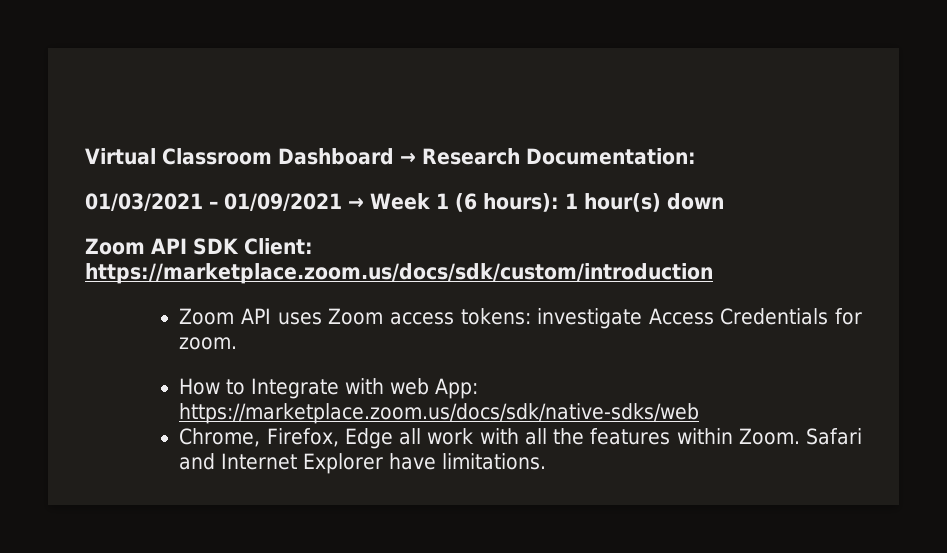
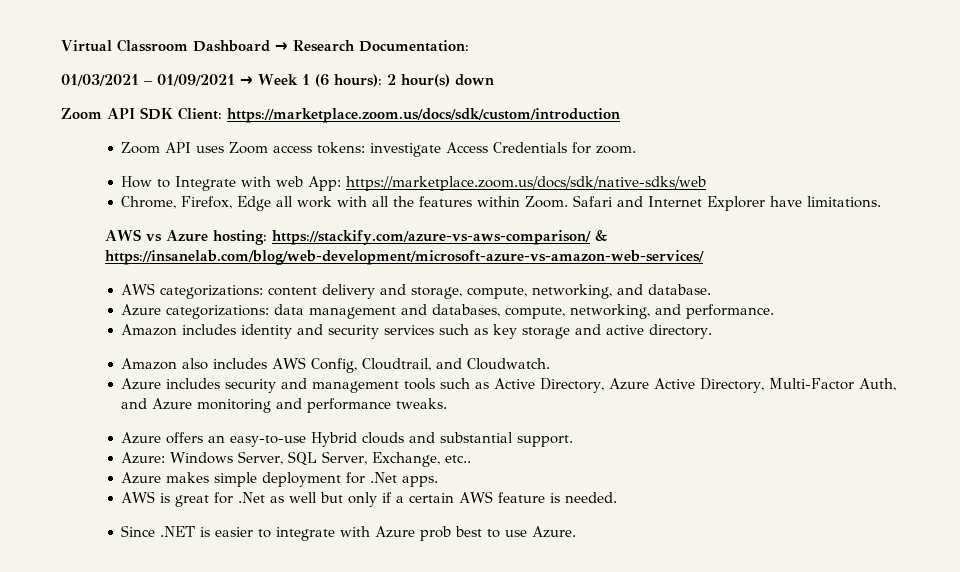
[564,193,578,209] 1 -> [386,74,396,85] 2
(547, 461) none -> [104,229,608,245] [104,250,704,265] [121,283,712,299] [121,304,775,319] [121,324,713,339] [121,357,551,373] [121,378,897,393] [121,398,448,413] [121,432,574,447] [121,451,472,467] [121,472,439,487] [121,491,618,507] [121,525,577,541] // AWS vs Azure hosting: https://stackify.com/azure-vs-aws-comparison/ & https://insanelab.com/blog/web-development/microsoft-azure-vs-amazon-web-services/ // AWS categorizations: content delivery and storage, compute, networking, and database. // Azure categorizations: data management and databases, compute, networking, and performance. // Amazon includes identity and security services such as key storage and active directory. // Amazon also includes AWS Config, Cloudtrail, and Cloudwatch. // Azure includes security and management tools such as Active Directory, Azure Active Directory, Multi-Factor Auth, and Azure monitoring and performance tweaks. // Azure offers an easy-to-use Hybrid clouds and substantial support. // Azure: Windows Server, SQL Server, Exchange, etc.. // Azure makes simple deployment for .Net apps. // AWS is great for .Net as well but only if a certain AWS feature is needed. // Since .NET is easier to integrate with Azure prob best to use Azure.

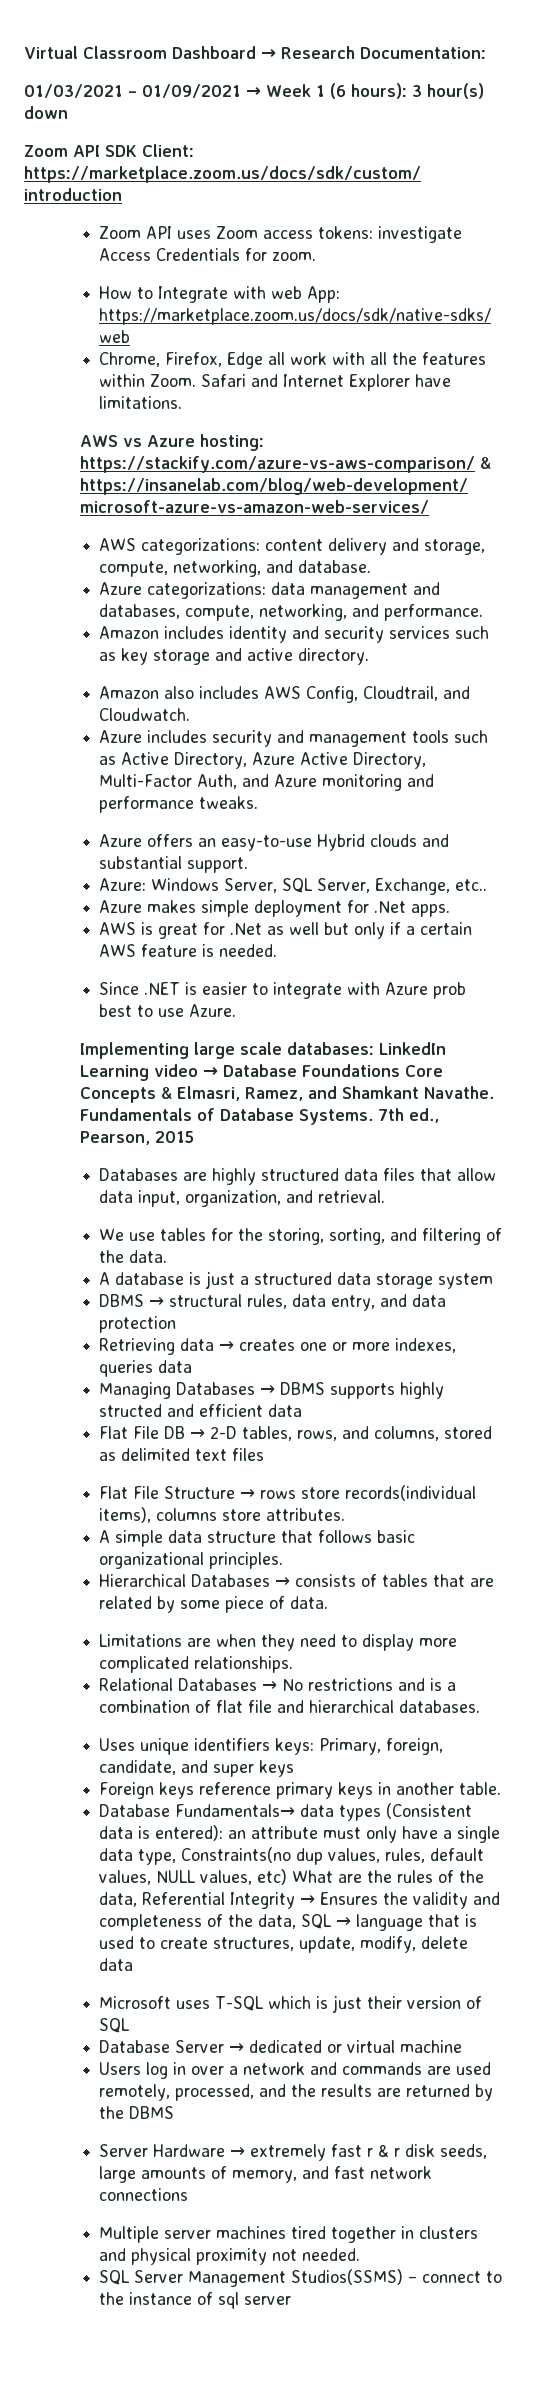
[386,74,396,85] 2 -> [411,85,422,97] 3
(577, 532) none -> [80,1042,447,1059] [80,1064,444,1081] [80,1086,495,1103] [80,1108,440,1125] [80,1131,195,1145] [99,1168,497,1185] [99,1190,386,1207] [99,1228,503,1245] [99,1250,168,1263] [99,1271,494,1289] [99,1294,447,1311] [99,1316,177,1333] [99,1338,457,1355] [99,1360,193,1377] [99,1382,445,1399] [99,1404,303,1417] [99,1426,493,1441] [99,1448,265,1461] [99,1485,477,1501] [99,1507,346,1523] [99,1530,416,1547] [99,1552,284,1569] [99,1574,495,1587] [99,1596,329,1613] [99,1634,458,1651] [99,1656,294,1673] [99,1678,457,1691] [99,1700,481,1713] [99,1738,444,1755] [99,1760,295,1777] [99,1782,502,1799] [99,1803,473,1821] [99,1825,501,1843] [99,1847,485,1865] [99,1869,485,1885] [99,1892,501,1909] [99,1914,478,1931] [99,1936,469,1953] [99,1958,134,1971] [99,1995,483,2013] [99,2018,131,2033] [99,2040,463,2053] [99,2062,492,2079] [99,2084,494,2101] [99,2106,175,2119] [99,2144,488,2161] [99,2166,433,2183] [99,2188,189,2201] [99,2226,479,2243] [99,2248,361,2265] [99,2269,503,2287] [99,2292,292,2309] // Implementing large scale databases: LinkedIn Learning video → Database Foundations Core Concepts & Elmasri, Ramez, and Shamkant Navathe. Fundamentals of Database Systems. 7th ed., Pearson, 2015 // Databases are highly structured data files that allow data input, organization, and retrieval. // We use tables for the storing, sorting, and filtering of the data. // A database is just a structured data storage system // DBMS → structural rules, data entry, and data protection // Retrieving data → creates one or more indexes, queries data // Managing Databases → DBMS supports highly structed and efficient data // Flat File DB → 2-D tables, rows, and columns, stored as delimited text files // Flat File Structure → rows store records(individual items), columns store attributes. // A simple data structure that follows basic organizational principles. // Hierarchical Databases → consists of tables that are related by some piece of data. // Limitations are when they need to display more complicated relationships. // Relational Databases → No restrictions and is a combination of flat file and hierarchical databases. // Uses unique identifiers keys: Primary, foreign, candidate, and super keys // Foreign keys reference primary keys in another table. // Database Fundamentals→ data types (Consistent data is entered): an attribute must only have a single data type, Constraints(no dup values, rules, default values, NULL values, etc) What are the rules of the data, Referential Integrity → Ensures the validity and completeness of the data, SQL → language that is used to create structures, update, modify, delete data // Microsoft uses T-SQL which is just their version of SQL // Database Server → dedicated or virtual machine // Users log in over a network and commands are used remotely, processed, and the results are returned by the DBMS // Server Hardware → extremely fast r & r disk seeds, large amounts of memory, and fast network connections // Multiple server machines tired together in clusters and physical proximity not needed. // SQL Server Management Studios(SSMS) – connect to the instance of sql server

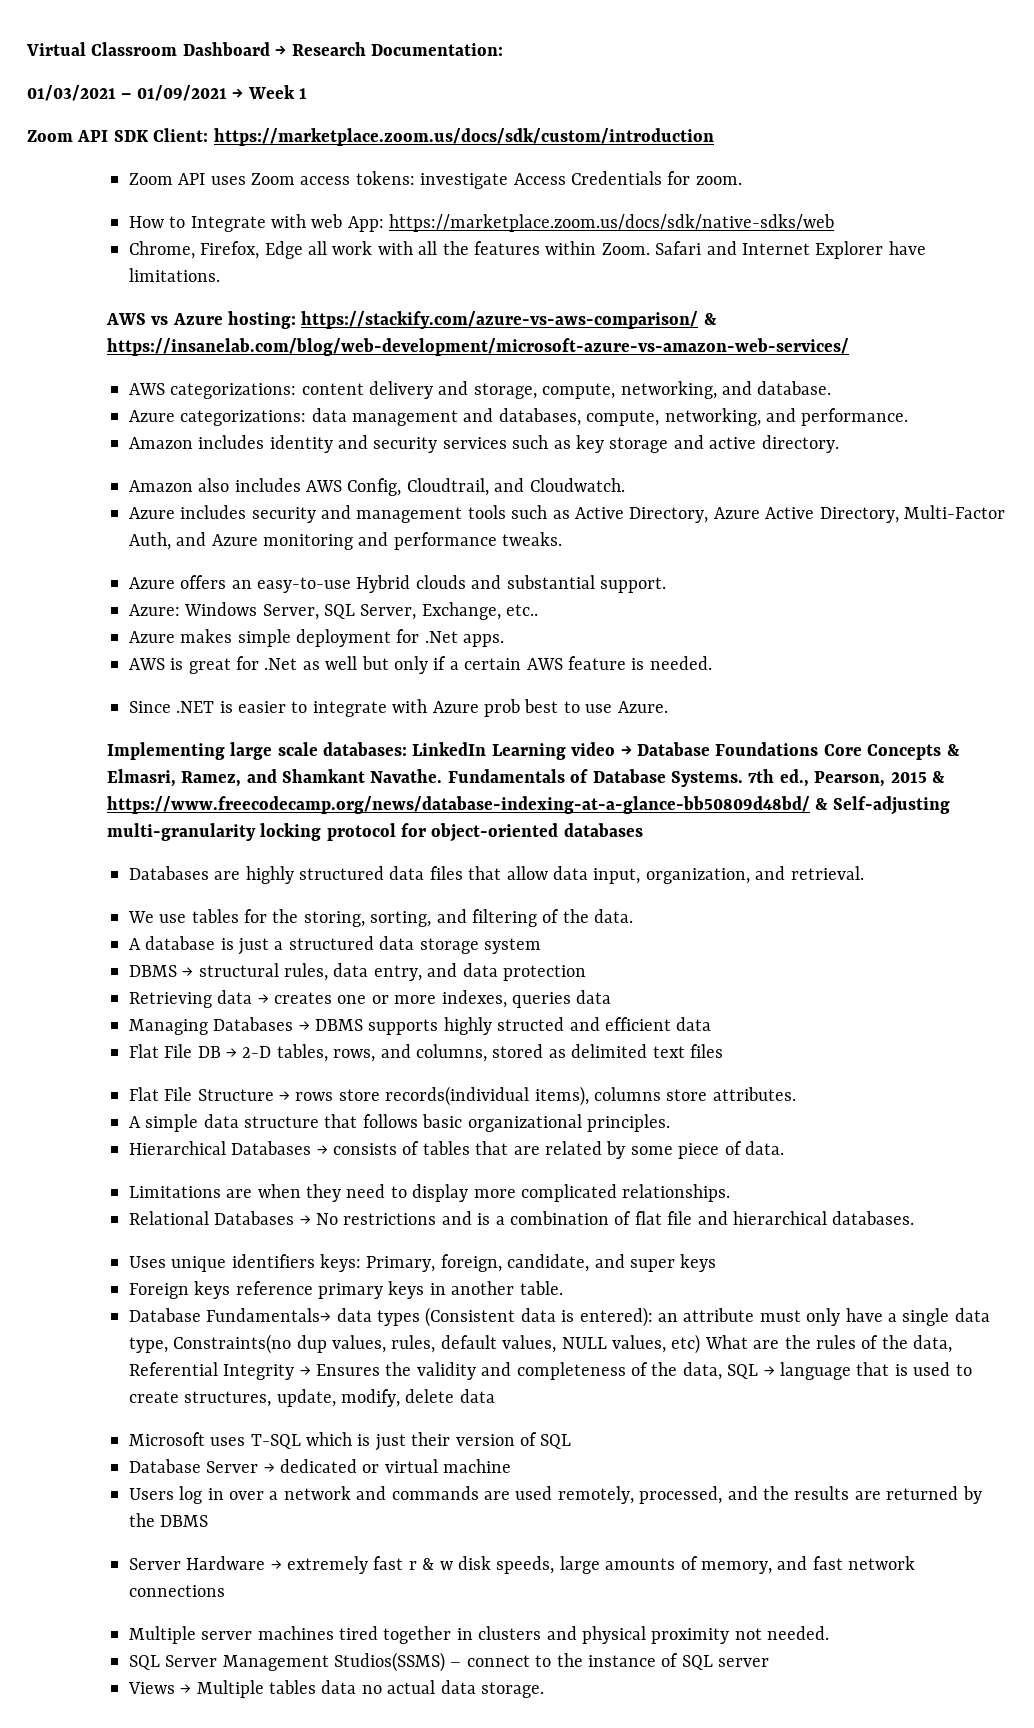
[329,83,484,99] [24,106,68,119] (6 hours): 3 hour(s) down -> (307, 93) none
(195, 1137) none -> [931,771,944,783] [106,796,950,815] [106,823,643,842] & https://www.freecodecamp.org/news/database-indexing-at-a-glance-bb50809d48bd/ & Self-adjusting multi-granularity locking protocol for object-oriented databases
[394,2144,488,2159] r disk seeds, -> [439,1556,555,1574] w disk speeds,
[218,2292,292,2309] sql server -> [681,1655,770,1670] [127,1680,544,1698] SQL server // Views → Multiple tables data no actual data storage.

